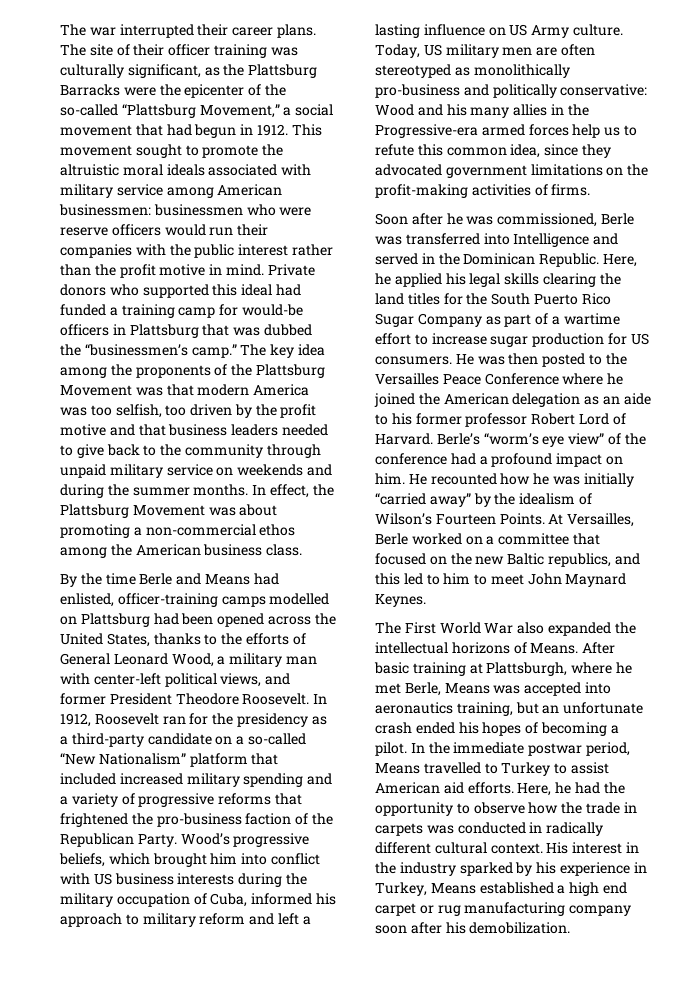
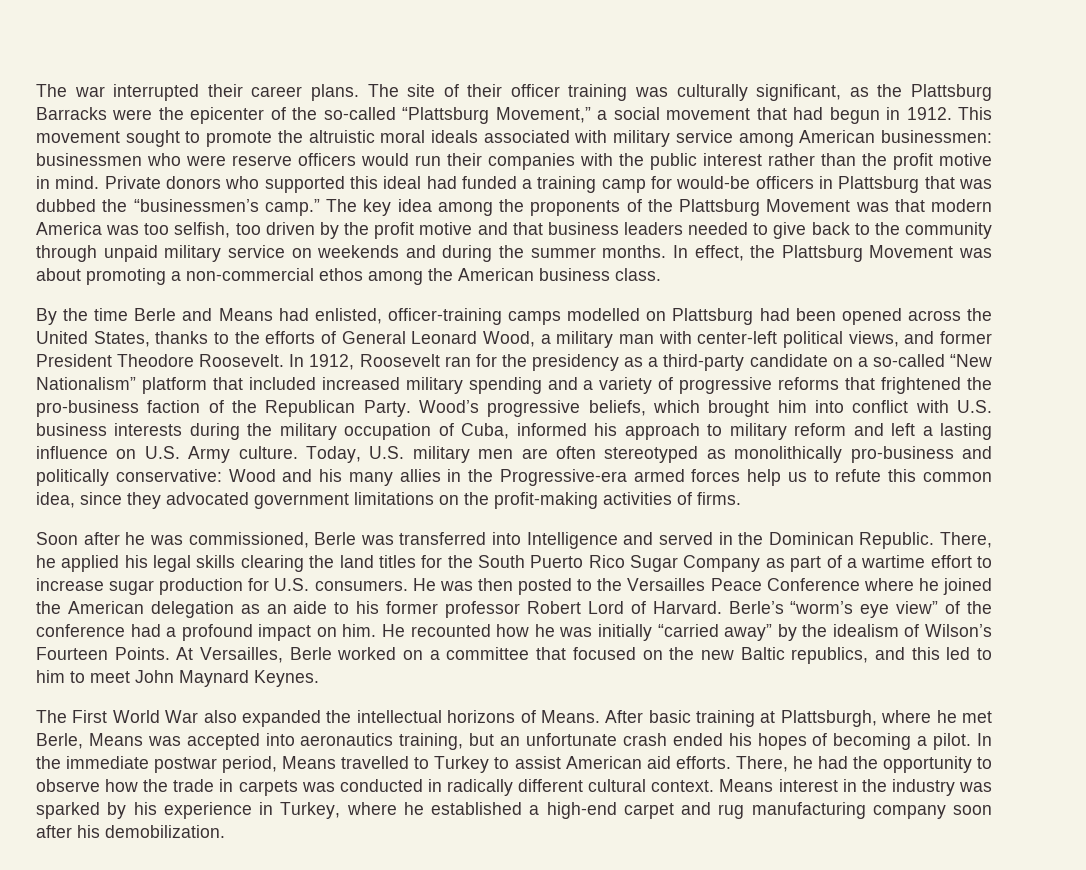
[93,873,112,885] US -> [957,400,993,413] U.S.
[509,24,528,36] US -> [144,446,180,459] U.S.
[423,44,442,56] US -> [369,446,405,459] U.S.
[602,254,637,267] Here, -> [940,532,992,548] There,
[630,333,649,345] US -> [274,578,310,591] U.S.
[517,783,552,796] Here, -> [735,756,788,772] There,
[546,842,569,854] His -> [719,779,774,792] Means
(456, 869) none -> [958,782,992,792] was
[430,882,627,896] [375,903,434,916] Means established a high end carpet or -> [346,802,711,819] where he established a high-end carpet and

